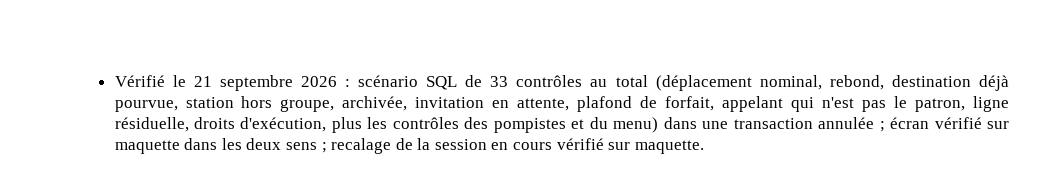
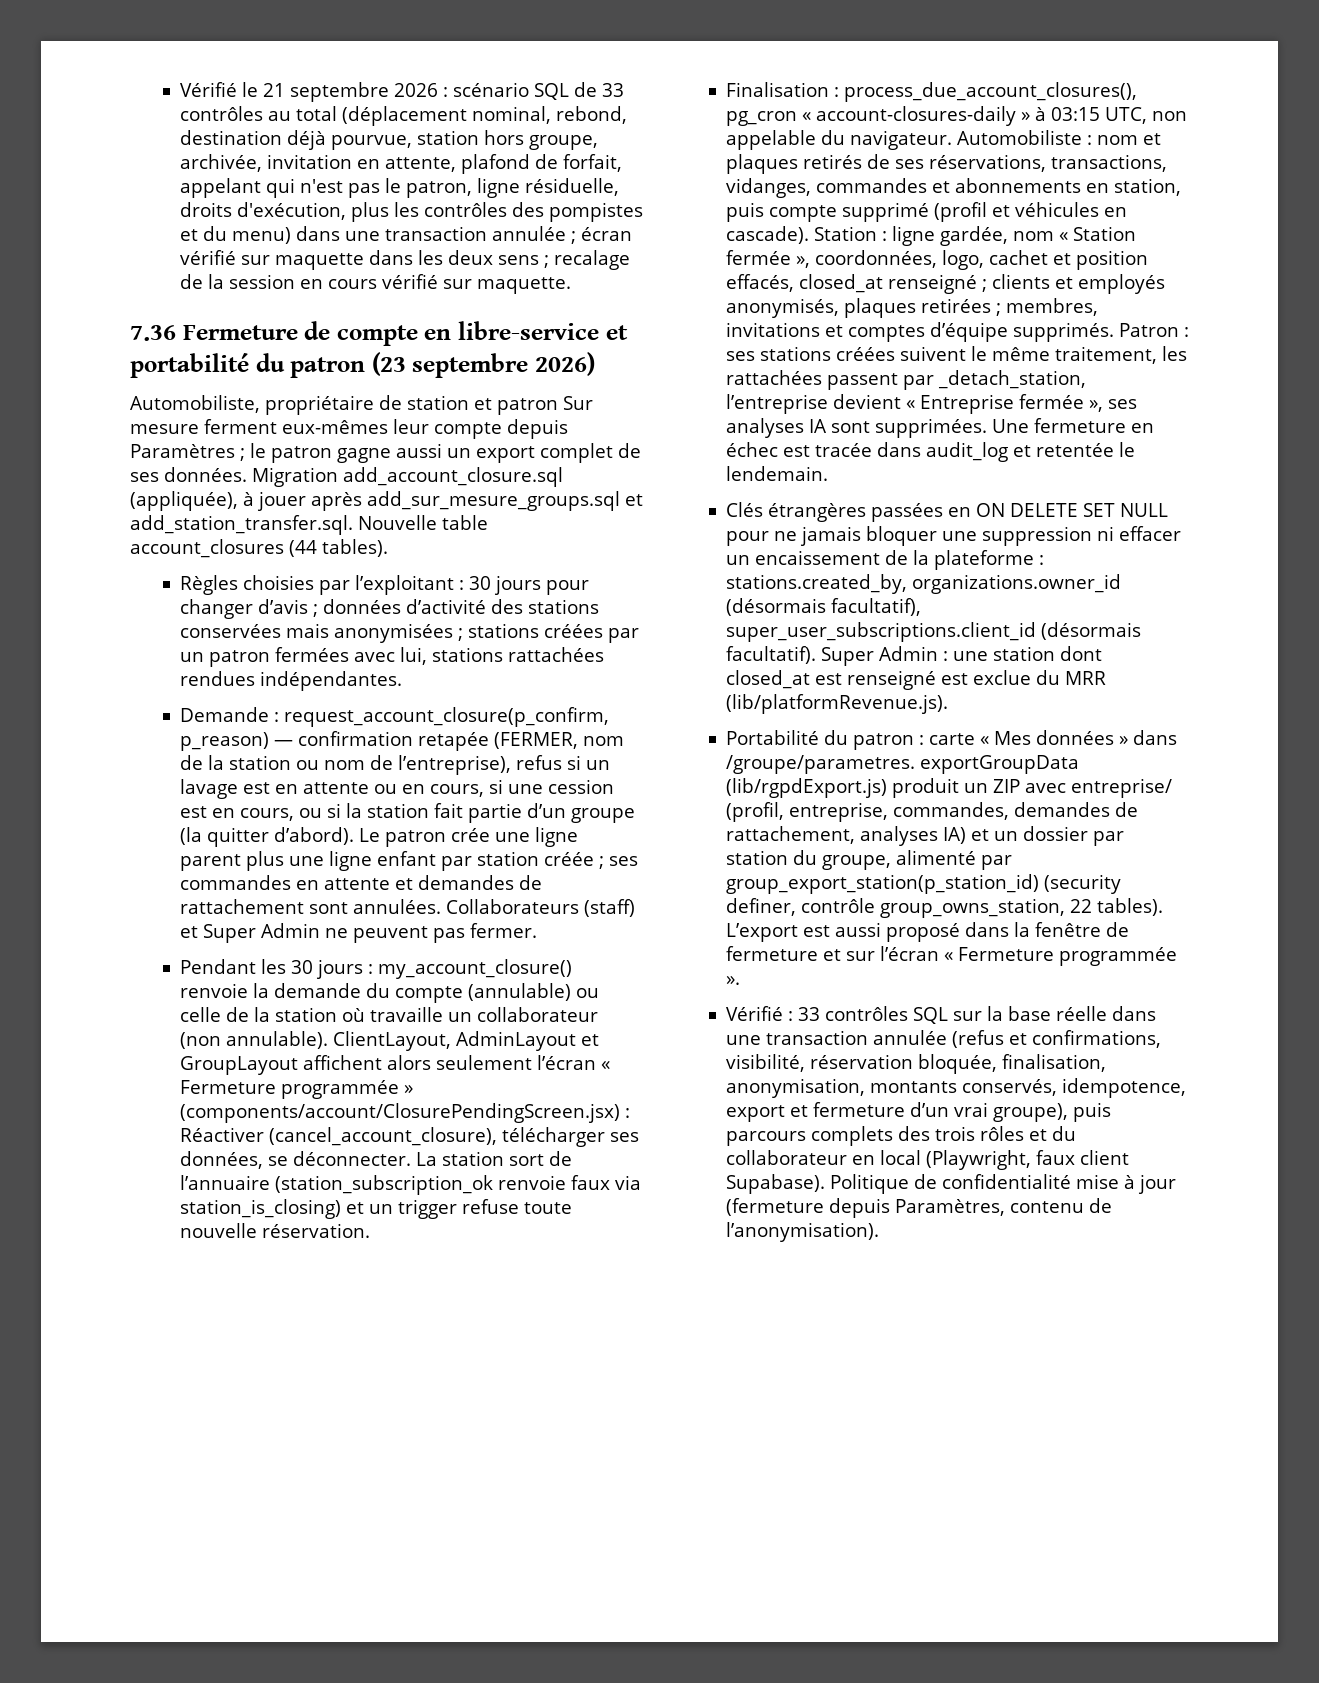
(704, 147) none -> [130,321,628,346] [130,352,596,378] [130,395,593,415] [130,419,568,439] [130,443,641,463] [130,467,563,487] [130,491,643,511] [130,515,488,535] [130,539,388,558] [179,575,589,595] [179,599,599,619] [179,623,639,643] [179,647,604,667] [179,671,402,691] [179,707,609,727] [179,731,624,751] [179,755,610,775] [179,779,614,799] [179,803,635,823] [179,827,578,847] [179,851,638,871] [179,875,542,890] [179,899,635,917] [179,923,537,943] [179,959,572,979] [179,983,599,1003] [179,1007,598,1022] [179,1031,599,1051] [179,1055,610,1075] [179,1080,413,1099] [179,1103,630,1123] [179,1127,639,1147] [179,1151,572,1169] [179,1175,641,1195] [179,1199,572,1219] [179,1223,370,1238] [725,82,1137,102] [725,106,1187,126] [725,130,1161,150] [725,154,1167,174] [725,178,1181,198] [725,202,1127,222] [725,226,1136,246] [725,250,1148,270] [725,274,1165,294] [725,298,1098,318] [725,322,1189,342] [725,346,1187,364] [725,370,1086,390] [725,394,1137,414] [725,418,1154,438] [725,442,1135,462] [725,466,828,481] [725,502,1168,522] [725,526,1181,546] [725,550,1044,570] [725,574,1121,594] [725,598,921,616] [725,622,1141,642] [725,646,1102,666] [725,670,1106,690] [725,694,948,714] [725,730,1177,750] [725,755,1079,774] [725,778,1172,798] [725,802,1138,822] [725,826,1124,846] [725,850,1012,870] [725,874,1121,894] [725,898,1163,918] [725,922,1129,942] [725,946,1177,966] [725,976,740,985] [725,1006,1156,1024] [725,1030,1161,1048] [725,1054,1106,1074] [725,1078,1186,1098] [725,1102,1111,1122] [725,1126,1076,1146] [725,1150,1129,1170] [725,1174,1176,1194] [725,1198,1112,1218] [725,1222,879,1242] // 7.36 Fermeture de compte en libre-service et portabilité du patron (23 septembre 2026) // Automobiliste, propriétaire de station et patron Sur mesure ferment eux-mêmes leur compte depuis Paramètres ; le patron gagne aussi un export complet de ses données. Migration add_account_closure.sql (appliquée), à jouer après add_sur_mesure_groups.sql et add_station_transfer.sql. Nouvelle table account_closures (44 tables). // Règles choisies par l’exploitant : 30 jours pour changer d’avis ; données d’activité des stations conservées mais anonymisées ; stations créées par un patron fermées avec lui, stations rattachées rendues indépendantes. // Demande : request_account_closure(p_confirm, p_reason) — confirmation retapée (FERMER, nom de la station ou nom de l’entreprise), refus si un lavage est en attente ou en cours, si une cession est en cours, ou si la station fait partie d’un groupe (la quitter d’abord). Le patron crée une ligne parent plus une ligne enfant par station créée ; ses commandes en attente et demandes de rattachement sont annulées. Collaborateurs (staff) et Super Admin ne peuvent pas fermer. // Pendant les 30 jours : my_account_closure() renvoie la demande du compte (annulable) ou celle de la station où travaille un collaborateur (non annulable). ClientLayout, AdminLayout et GroupLayout affichent alors seulement l’écran « Fermeture programmée » (components/account/ClosurePendingScreen.jsx) : Réactiver (cancel_account_closure), télécharger ses données, se déconnecter. La station sort de l’annuaire (station_subscription_ok renvoie faux via station_is_closing) et un trigger refuse toute nouvelle réservation. // Finalisation : process_due_account_closures(), pg_cron « account-closures-daily » à 03:15 UTC, non appelable du navigateur. Automobiliste : nom et plaques retirés de ses réservations, transactions, vidanges, commandes et abonnements en station, puis compte supprimé (profil et véhicules en cascade). Station : ligne gardée, nom « Station fermée », coordonnées, logo, cachet et position effacés, closed_at renseigné ; clients et employés anonymisés, plaques retirées ; membres, invitations et comptes d’équipe supprimés. Patron : ses stations créées suivent le même traitement, les rattachées passent par _detach_station, l’entreprise devient « Entreprise fermée », ses analyses IA sont supprimées. Une fermeture en échec est tracée dans audit_log et retentée le lendemain. // Clés étrangères passées en ON DELETE SET NULL pour ne jamais bloquer une suppression ni effacer un encaissement de la plateforme : stations.created_by, organizations.owner_id (désormais facultatif), super_user_subscriptions.client_id (désormais facultatif). Super Admin : une station dont closed_at est renseigné est exclue du MRR (lib/platformRevenue.js). // Portabilité du patron : carte « Mes données » dans /groupe/parametres. exportGroupData (lib/rgpdExport.js) produit un ZIP avec entreprise/ (profil, entreprise, commandes, demandes de rattachement, analyses IA) et un dossier par station du groupe, alimenté par group_export_station(p_station_id) (security definer, contrôle group_owns_station, 22 tables). L’export est aussi proposé dans la fenêtre de fermeture et sur l’écran « Fermeture programmée ». // Vérifié : 33 contrôles SQL sur la base réelle dans une transaction annulée (refus et confirmations, visibilité, réservation bloquée, finalisation, anonymisation, montants conservés, idempotence, export et fermeture d’un vrai groupe), puis parcours complets des trois rôles et du collaborateur en local (Playwright, faux client Supabase). Politique de confidentialité mise à jour (fermeture depuis Paramètres, contenu de l’anonymisation).

